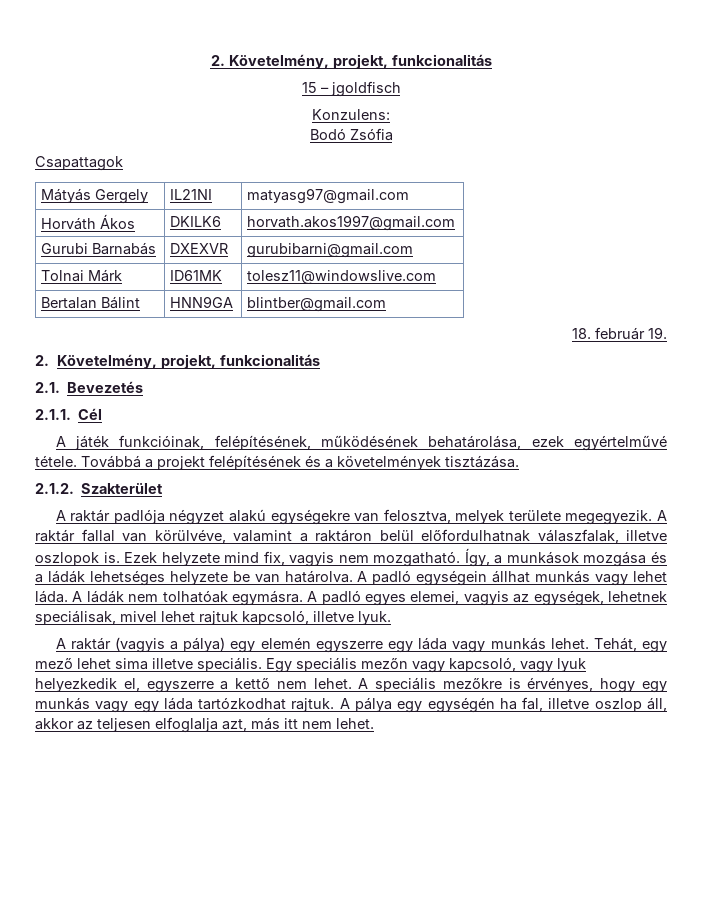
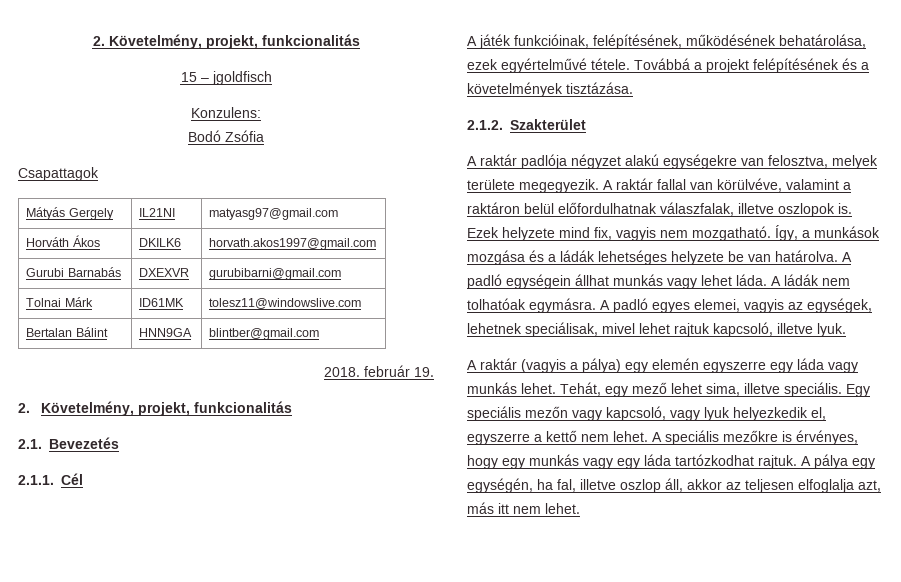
[572,328,591,339] 18. -> [324,367,360,377] 2018.
[115,658,148,670] sima -> [706,383,740,396] sima,
[427,697,495,713] egységén -> [467,478,533,493] egységén,

